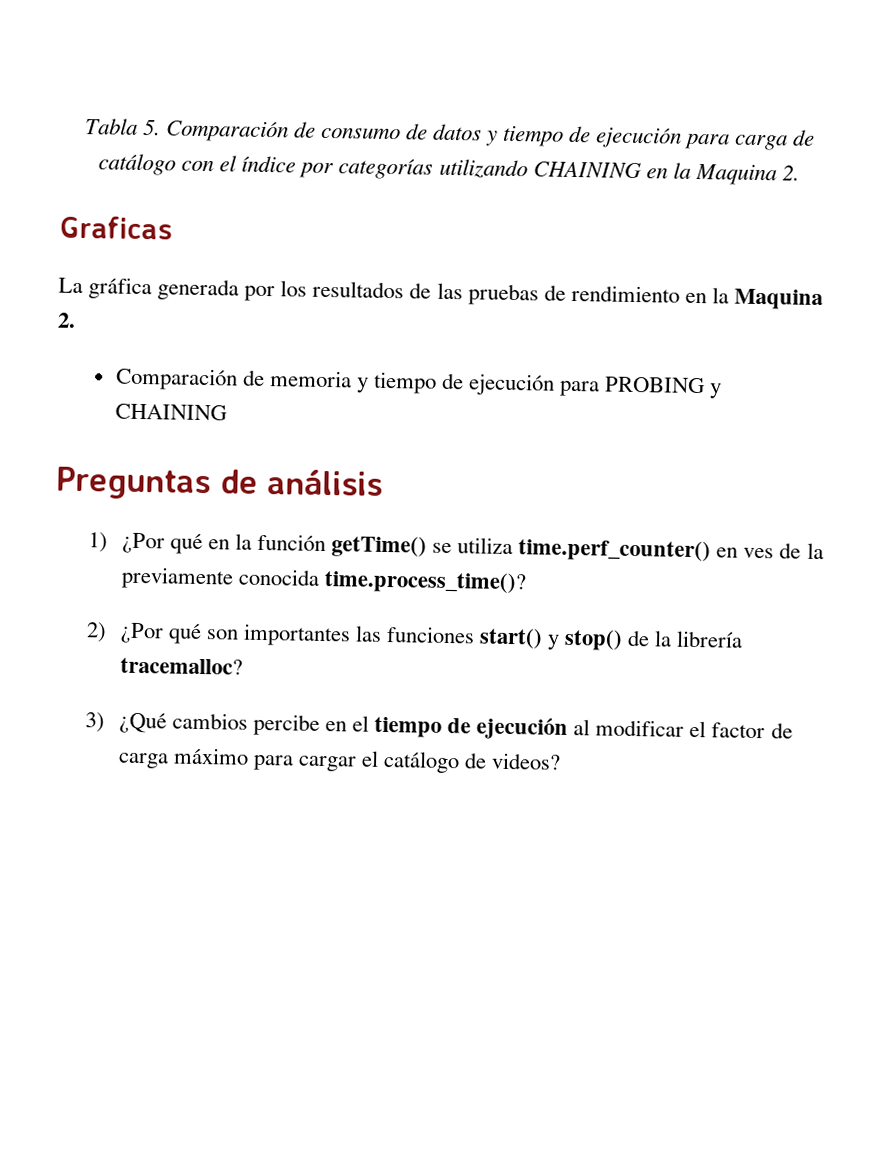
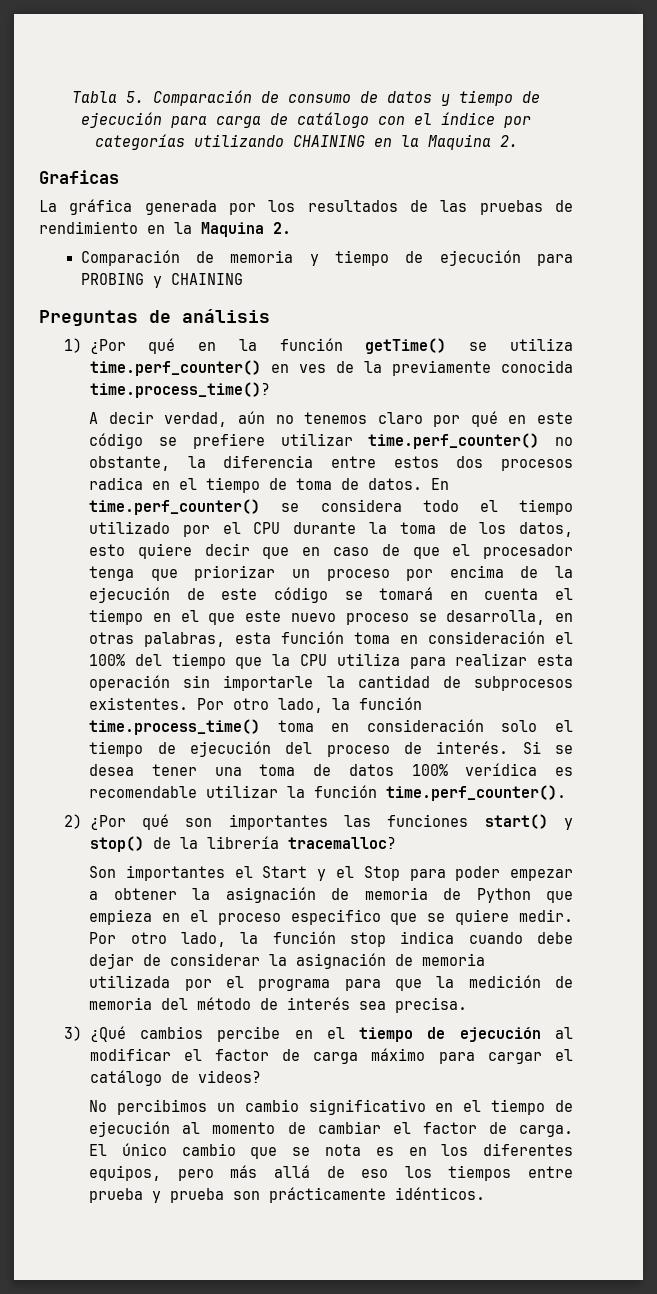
(527, 582) none -> [89,411,574,427] [89,433,573,449] [89,455,573,471] [89,477,450,493] [89,499,573,515] [89,521,573,537] [89,543,573,559] [89,565,573,581] [89,587,573,603] [89,609,573,625] [89,631,574,647] [89,653,573,669] [89,675,573,691] [89,697,423,713] [89,719,574,735] [89,741,573,757] [89,763,573,776] [89,785,567,801] // A decir verdad, aún no tenemos claro por qué en este código se prefiere utilizar time.perf_counter() no obstante, la diferencia entre estos dos procesos radica en el tiempo de toma de datos. En time.perf_counter() se considera todo el tiempo utilizado por el CPU durante la toma de los datos, esto quiere decir que en caso de que el procesador tenga que priorizar un proceso por encima de la ejecución de este código se tomará en cuenta el tiempo en el que este nuevo proceso se desarrolla, en otras palabras, esta función toma en consideración el 100% del tiempo que la CPU utiliza para realizar esta operación sin importarle la cantidad de subprocesos existentes. Por otro lado, la función time.process_time() toma en consideración solo el tiempo de ejecución del proceso de interés. Si se desea tener una toma de datos 100% verídica es recomendable utilizar la función time.perf_counter().
(243, 666) none -> [89,865,573,881] [89,887,573,903] [89,909,573,925] [89,931,573,947] [89,953,486,969] [89,975,573,991] [89,997,468,1013] // Son importantes el Start y el Stop para poder empezar a obtener la asignación de memoria de Python que empieza en el proceso especifico que se quiere medir. Por otro lado, la función stop indica cuando debe dejar de considerar la asignación de memoria utilizada por el programa para que la medición de memoria del método de interés sea precisa.
(562, 761) none -> [89,1099,573,1115] [89,1121,573,1137] [89,1143,573,1159] [89,1165,573,1181] [89,1187,486,1203] // No percibimos un cambio significativo en el tiempo de ejecución al momento de cambiar el factor de carga. El único cambio que se nota es en los diferentes equipos, pero más allá de eso los tiempos entre prueba y prueba son prácticamente idénticos.

